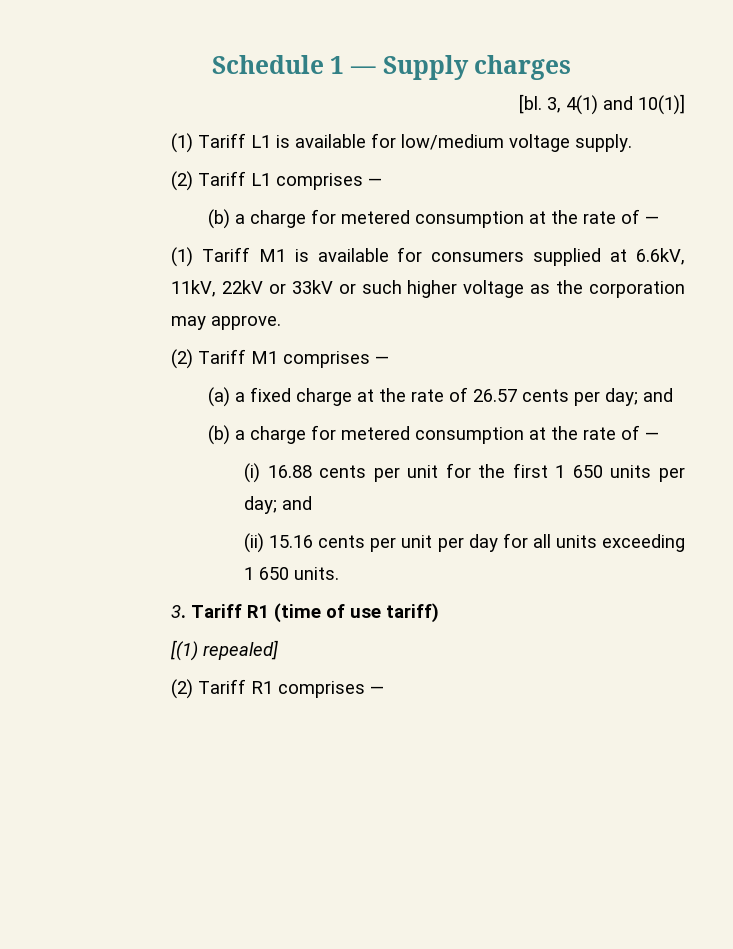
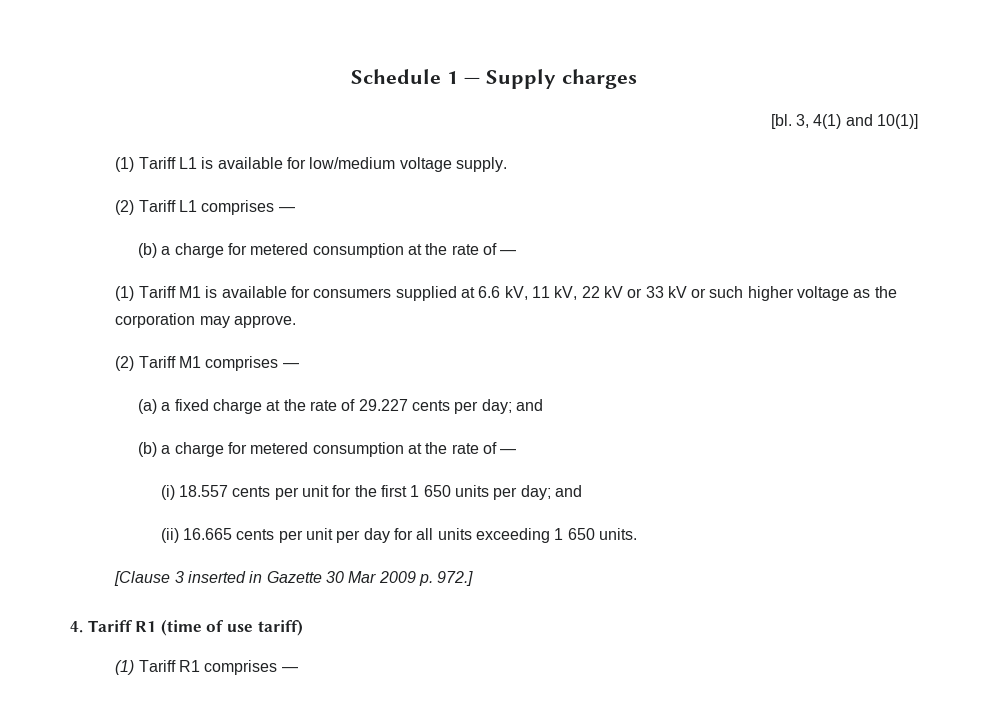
[636,248,685,265] [171,280,333,297] 6.6kV, 11kV, 22kV or 33kV -> [478,286,687,300] 6.6 kV, 11 kV, 22 kV or 33 kV
[472,389,517,402] 26.57 -> [358,399,408,411] 29.227
[267,465,312,478] 16.88 -> [179,485,229,497] 18.557
[269,535,314,548] 15.16 -> [183,528,233,540] 16.665
[171,605,187,618] 3. -> [114,571,474,586] [70,621,83,633] [Clause 3 inserted in Gazette 30 Mar 2009 p. 972.] // 4.
[170,640,279,661] [171,679,194,699] [(1) repealed] // (2) -> [115,660,135,675] (1)

